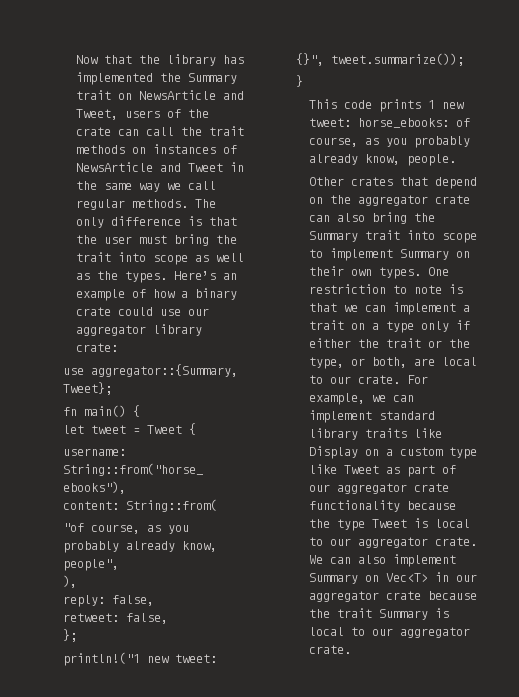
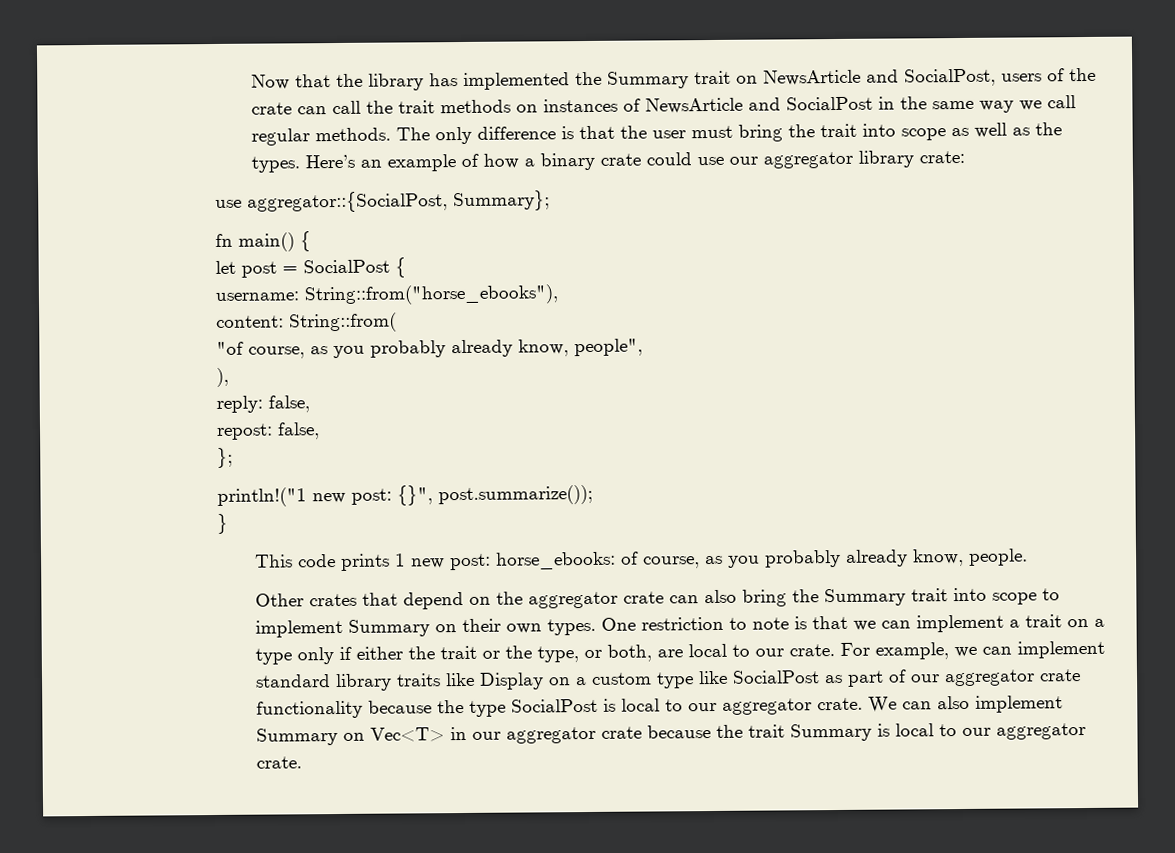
[75,109,118,120] Tweet, -> [904,68,997,87] SocialPost,
[187,163,223,172] Tweet -> [786,96,874,111] SocialPost
[91,364,239,377] [63,382,113,395] aggregator::{Summary, Tweet}; -> [247,190,551,213] aggregator::{SocialPost, Summary};
[91,425,183,434] tweet = Tweet -> [241,259,391,278] post = SocialPost
[63,613,120,622] retweet: -> [216,423,274,440] repost:
[175,654,218,663] [296,53,465,66] tweet: {}", tweet.summarize()); -> [351,484,594,506] post: {}", post.summarize());
[308,118,351,127] tweet: -> [450,553,492,571] post:
[343,465,379,474] Tweet -> [732,670,821,684] SocialPost
[371,519,407,528] Tweet -> [511,698,599,713] SocialPost

